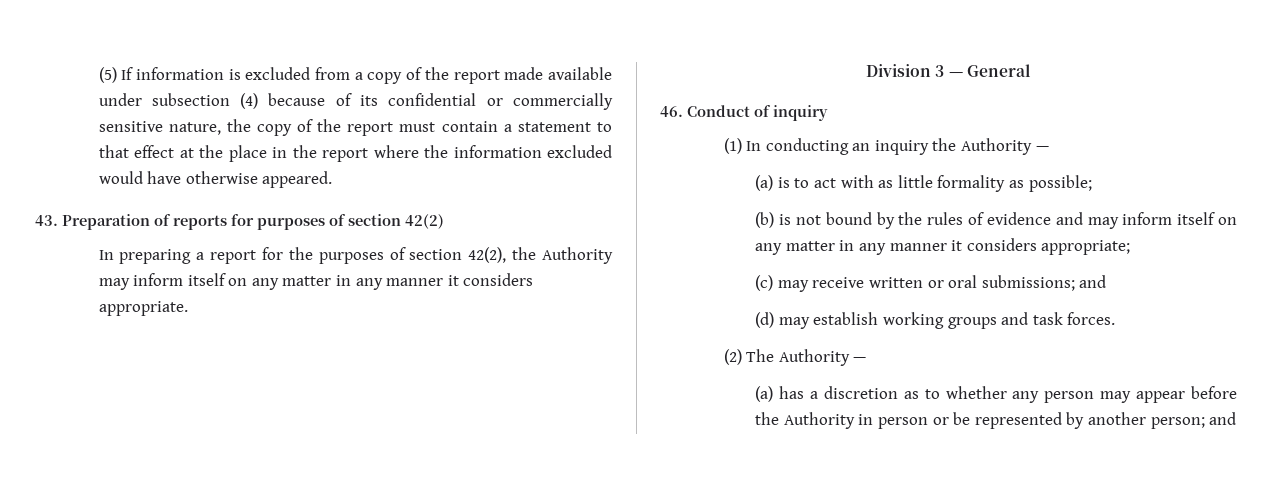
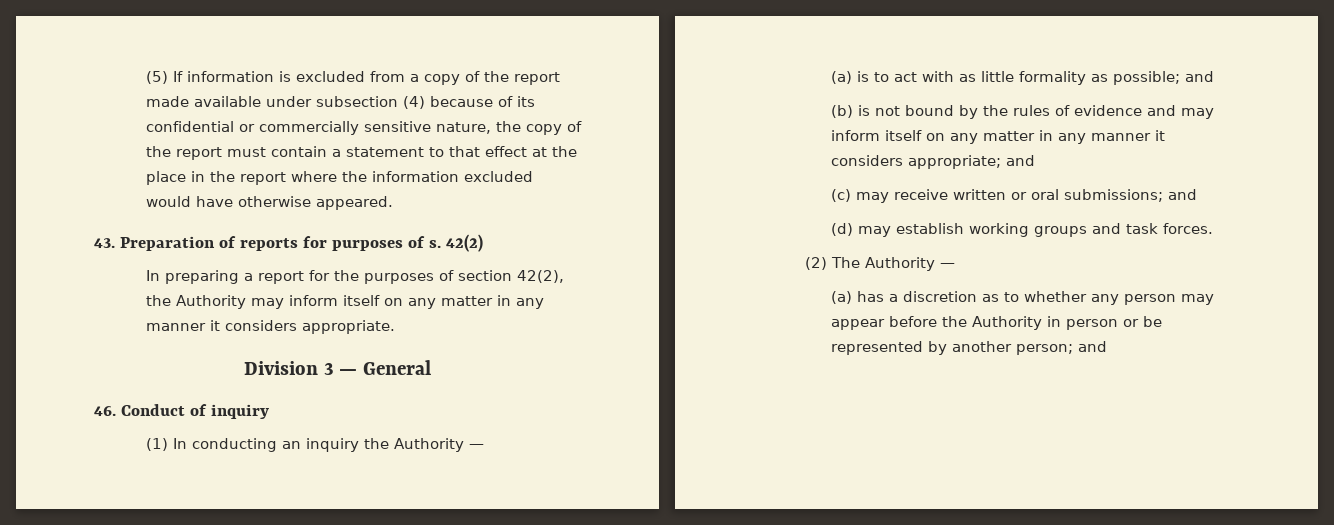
[348,214,401,226] section -> [428,240,441,248] s.
(1092, 183) none -> [1184,71,1214,82] and
(1131, 247) none -> [1005,155,1035,166] and

